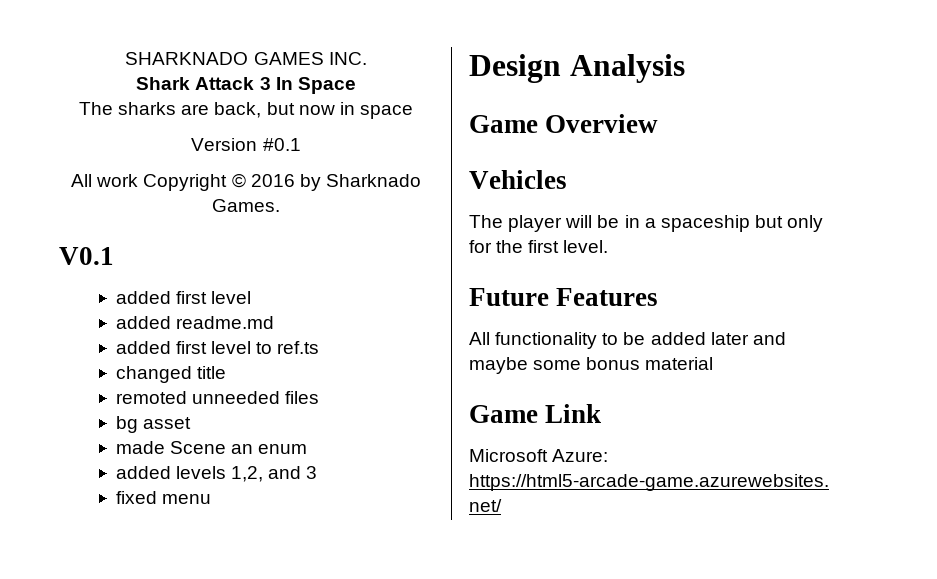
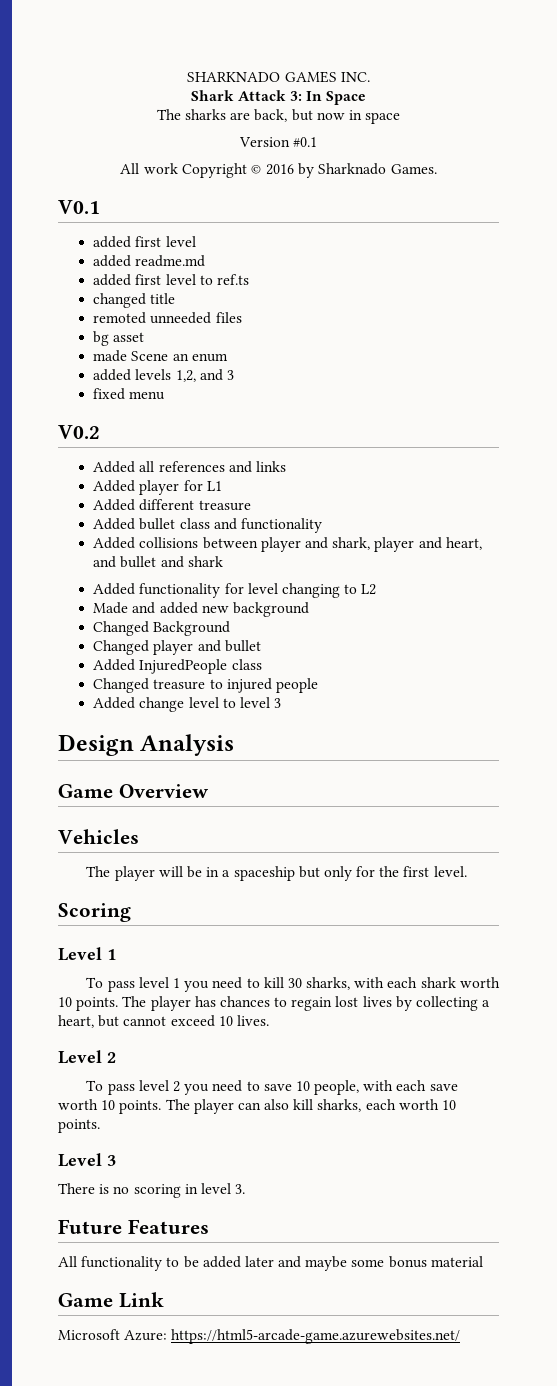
[259,77,271,90] 3 -> [290,91,302,101] 3:
(211, 499) none -> [58,425,100,439] [93,461,286,473] [93,480,222,495] [93,499,251,511] [93,518,322,533] [93,537,482,552] [93,556,223,568] [93,583,377,598] [93,602,309,617] [93,621,231,636] [93,640,261,655] [93,659,262,674] [93,678,318,693] [93,697,282,712] // V0.2 // Added all references and links // Added player for L1 // Added different treasure // Added bullet class and functionality // Added collisions between player and shark, player and heart, and bullet and shark // Added functionality for level changing to L2 // Made and added new background // Changed Background // Changed player and bullet // Added InjuredPeople class // Changed treasure to injured people // Added change level to level 3
(609, 246) none -> [58,903,131,922] [58,947,116,961] [86,977,500,992] [58,996,491,1011] [58,1015,269,1028] [58,1050,116,1064] [86,1080,458,1095] [58,1099,457,1114] [58,1119,100,1133] [58,1153,116,1167] [58,1183,246,1198] // Scoring // Level 1 // To pass level 1 you need to kill 30 sharks, with each shark worth 10 points. The player has chances to regain lost lives by collecting a heart, but cannot exceed 10 lives. // Level 2 // To pass level 2 you need to save 10 people, with each save worth 10 points. The player can also kill sharks, each worth 10 points. // Level 3 // There is no scoring in level 3.

